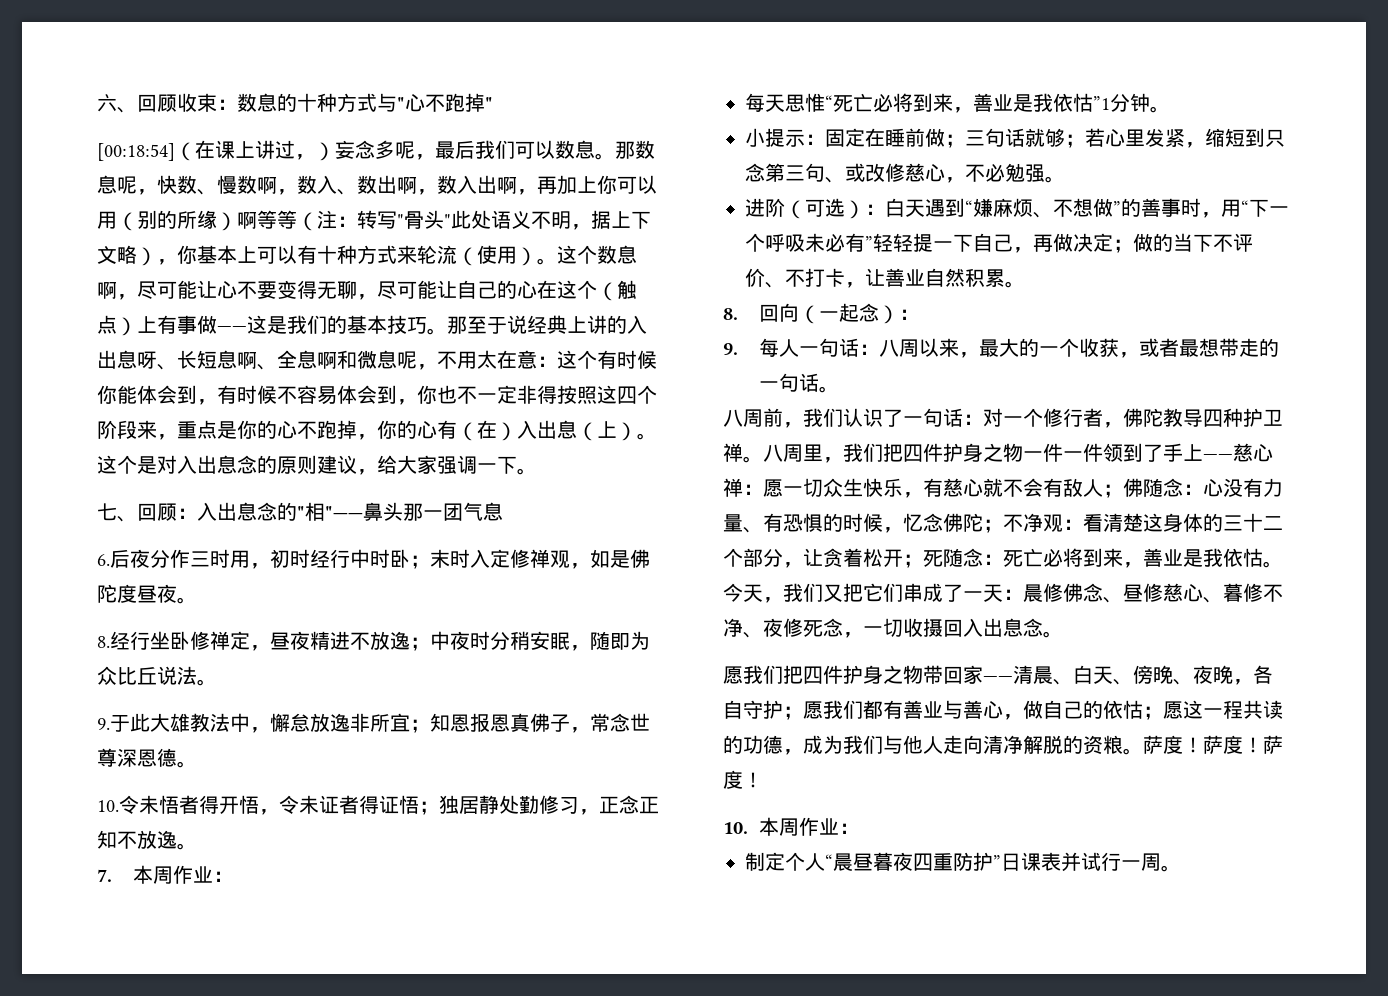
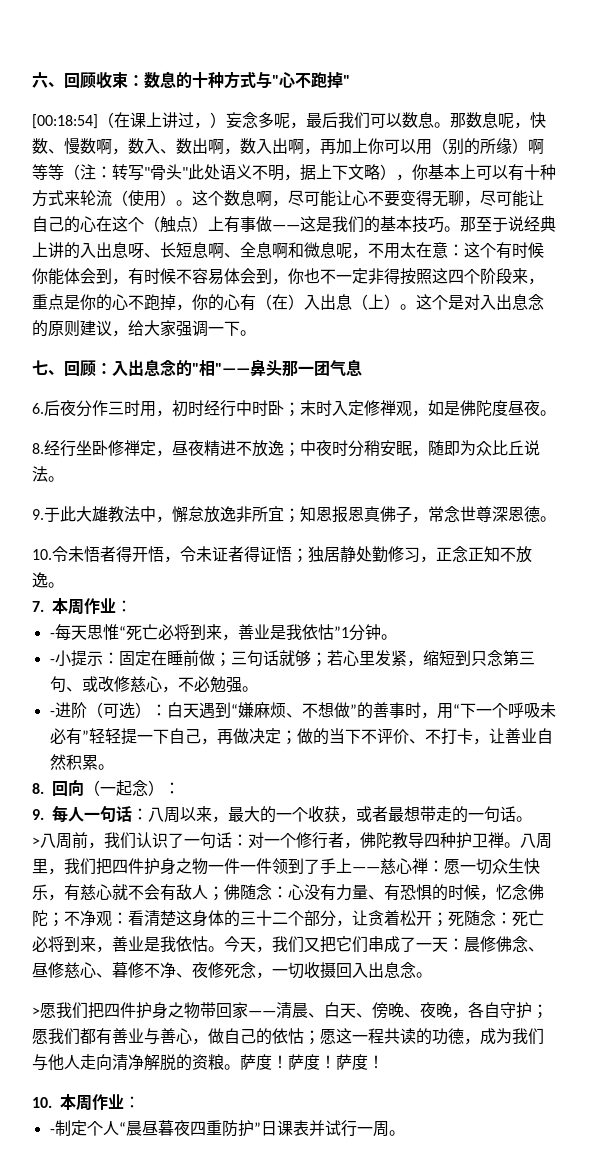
(233, 876) none -> [49,633,55,638] -
(1170, 109) none -> [49,659,55,664] -
(1065, 179) none -> [49,711,55,716] -
(839, 389) none -> [32,837,40,846] >
(1063, 634) none -> [32,1007,40,1016] >
(859, 828) none -> [49,1129,55,1134] -

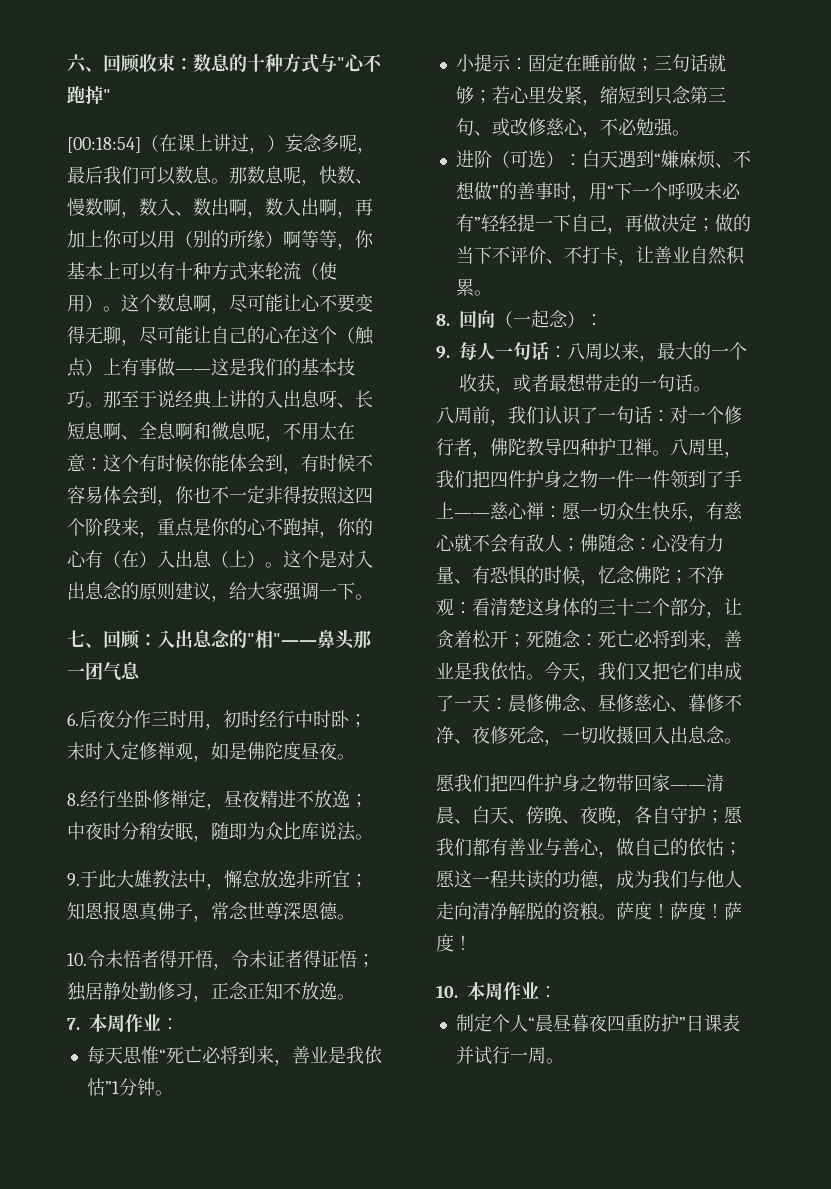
[64,164,396,181] （注：转写"骨头"此处语义不明，据上下文略） -> (337, 239) none
[508,440,524,455] 丘 -> [301,822,319,840] 库
[49,633,55,638] - -> (179, 1024) none
[49,659,55,664] - -> (173, 1093) none
[49,711,55,716] - -> (690, 133) none
[32,837,40,846] > -> (711, 389) none
[32,1007,40,1016] > -> (742, 741) none
[49,1129,55,1134] - -> (557, 992) none

